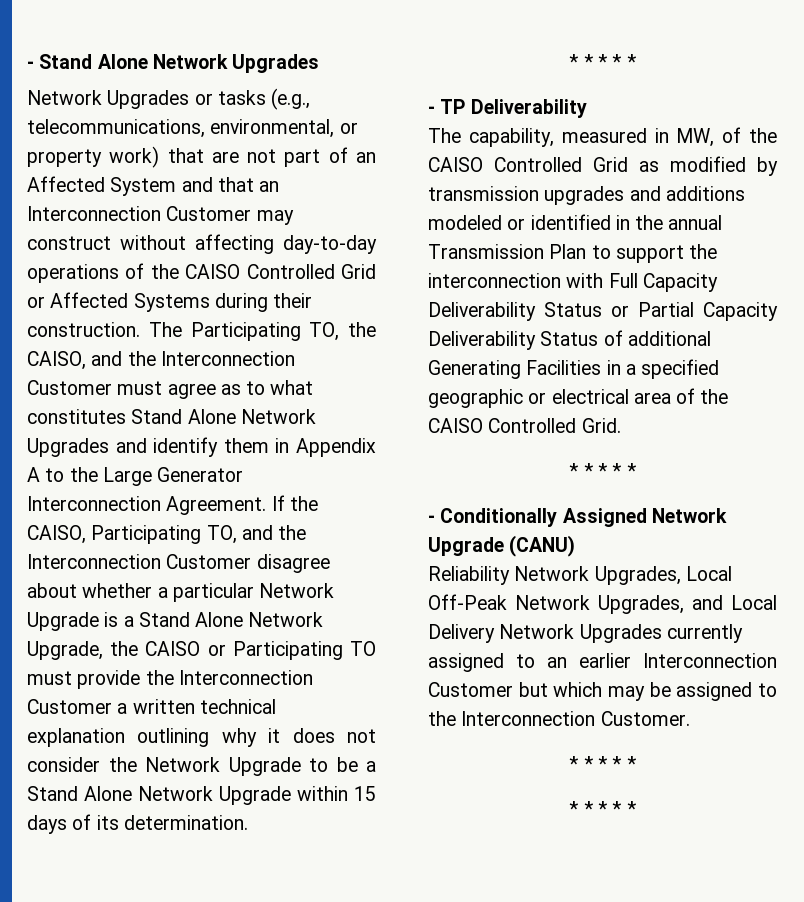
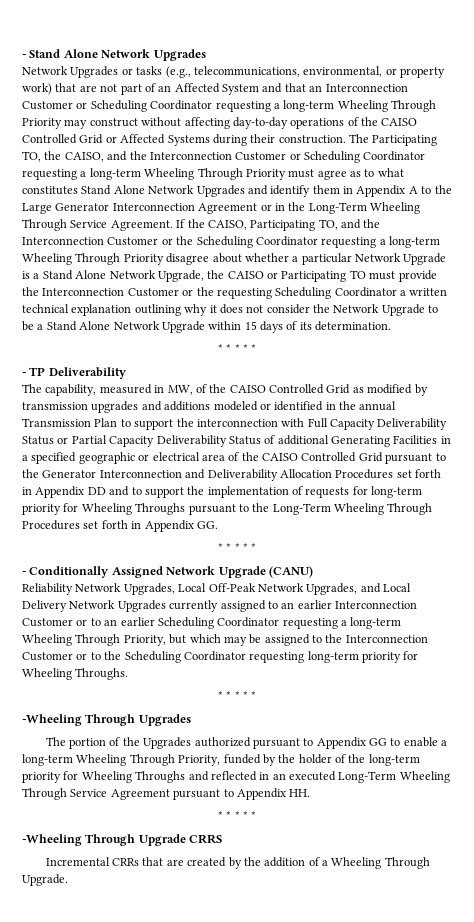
(252, 213) none -> [76,100,436,112] [22,118,62,129] or Scheduling Coordinator requesting a long-term Wheeling Through Priority
(112, 387) none -> [289,151,426,163] [22,168,286,180] or Scheduling Coordinator requesting a long-term Wheeling Through Priority
(161, 503) none -> [198,202,420,214] [22,219,108,231] Agreement or in the Long-Term Wheeling Through Service
(252, 561) none -> [161,236,440,248] [22,253,164,265] or the Scheduling Coordinator requesting a long-term Wheeling Through Priority
(112, 706) none -> [182,287,397,299] or the requesting Scheduling Coordinator
[581,418,621,433] Grid. -> [358,452,446,464] [22,469,441,481] [22,486,423,498] [22,503,433,515] [22,520,218,532] Grid pursuant to the Generator Interconnection and Deliverability Allocation Procedures set forth in Appendix DD and to support the implementation of requests for long-term priority for Wheeling Throughs pursuant to the Long-Term Wheeling Through Procedures set forth in Appendix GG.
(513, 689) none -> [76,617,402,629] [22,634,166,646] or to an earlier Scheduling Coordinator requesting a long-term Wheeling Through Priority,
[600,711,690,726] [569,756,636,771] [569,801,636,816] Customer. // * * * * * // * * * * * -> [22,651,419,663] [22,668,129,680] [217,691,257,700] [22,714,191,726] [45,737,448,749] [22,754,420,766] [22,771,450,783] [22,788,311,800] [217,811,257,820] [22,834,223,846] [45,857,430,869] [22,874,68,886] Customer or to the Scheduling Coordinator requesting long-term priority for Wheeling Throughs. // * * * * * // -Wheeling Through Upgrades // The portion of the Upgrades authorized pursuant to Appendix GG to enable a long-term Wheeling Through Priority, funded by the holder of the long-term priority for Wheeling Throughs and reflected in an executed Long-Term Wheeling Through Service Agreement pursuant to Appendix HH. // * * * * * // -Wheeling Through Upgrade CRRS // Incremental CRRs that are created by the addition of a Wheeling Through Upgrade.

